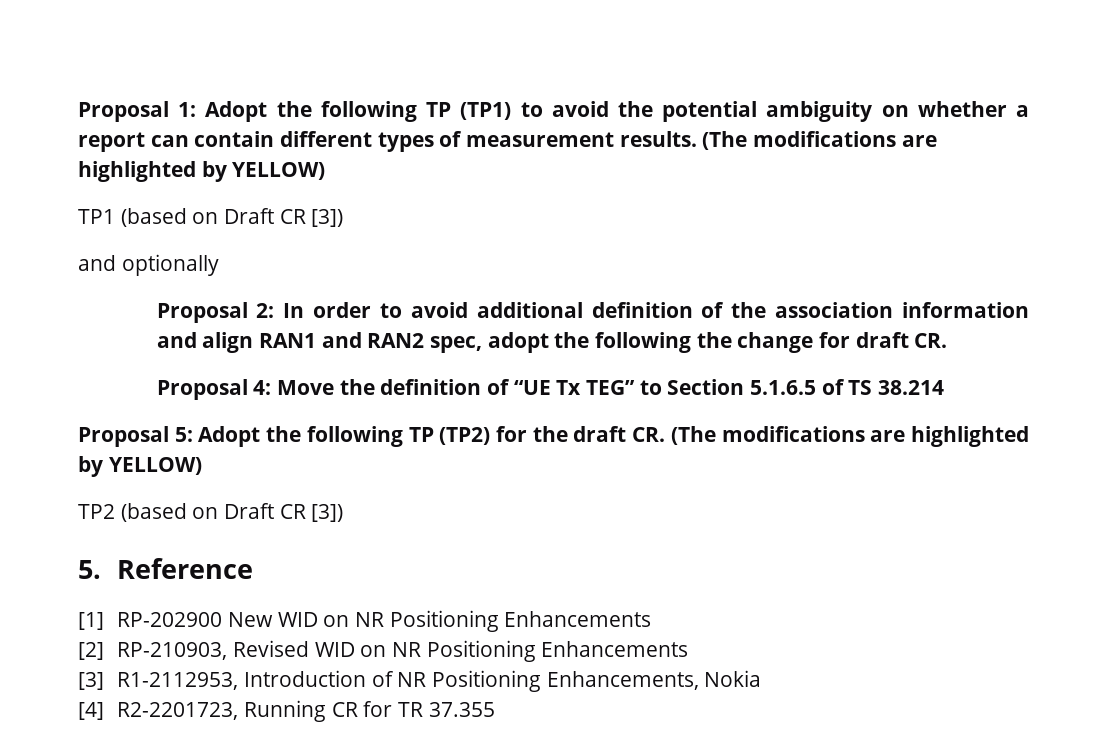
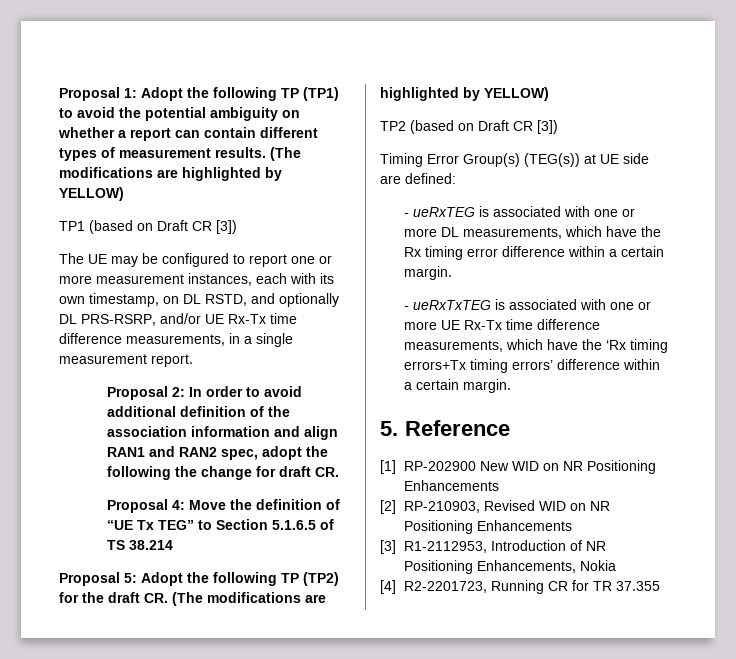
[78,254,219,276] and optionally -> [59,253,332,267] [59,273,334,286] [59,293,339,307] [59,313,297,326] [59,333,293,347] [59,354,193,367] The UE may be configured to report one or more measurement instances, each with its own timestamp, on DL RSTD, and optionally DL PRS-RSRP, and/or UE Rx-Tx time difference measurements, in a single measurement report.
(344, 513) none -> [380,153,649,167] [380,173,456,184] [403,206,635,217] [403,226,661,239] [403,246,664,260] [403,266,452,280] [403,299,651,310] [403,319,600,330] [403,339,668,353] [403,359,660,373] [403,379,511,393] // Timing Error Group(s) (TEG(s)) at UE side are defined: // - ueRxTEG is associated with one or more DL measurements, which have the Rx timing error difference within a certain margin. // - ueRxTxTEG is associated with one or more UE Rx-Tx time difference measurements, which have the ‘Rx timing errors+Tx timing errors’ difference within a certain margin.

